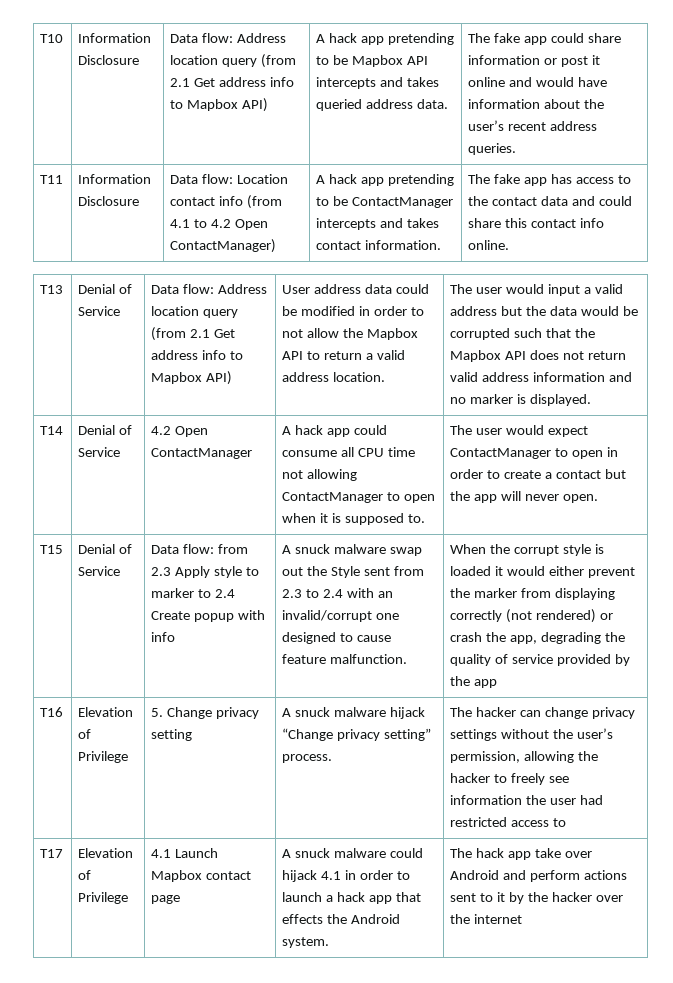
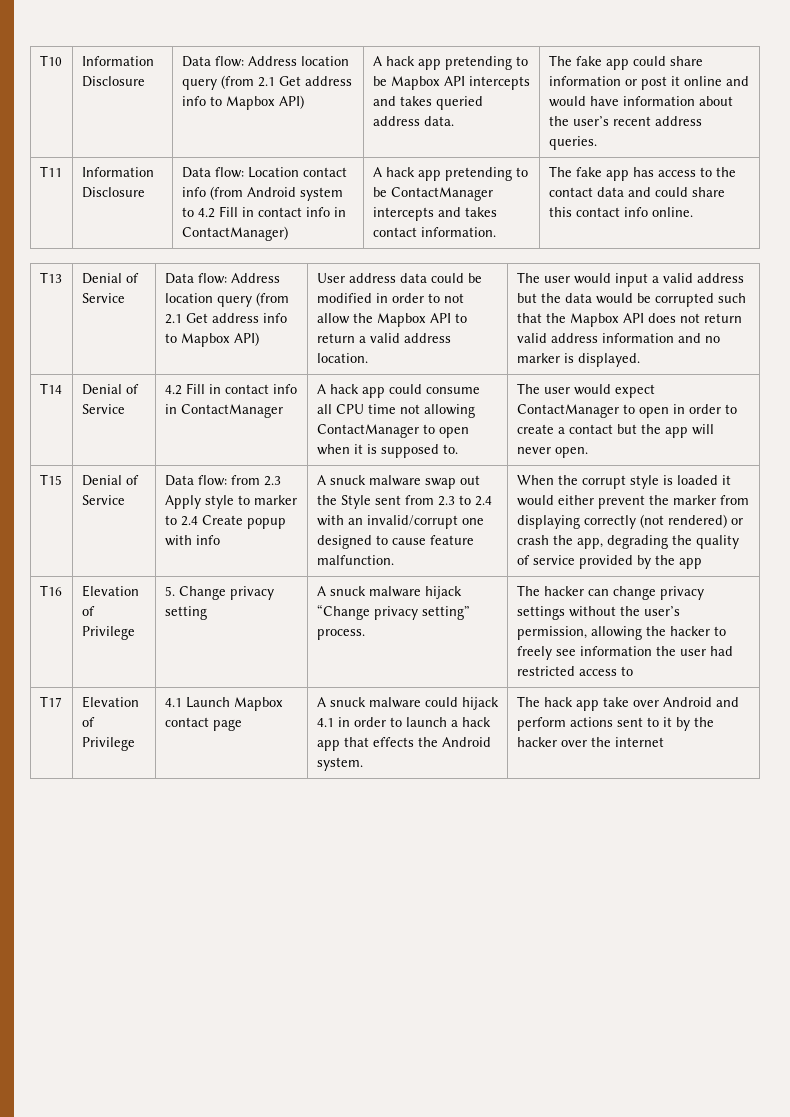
[170,219,268,230] 4.1 to 4.2 Open -> [246,187,343,201] [181,206,346,218] Android system to 4.2 Fill in contact info in
[175,426,209,437] Open -> [185,383,297,394] [164,404,177,414] Fill in contact info in

